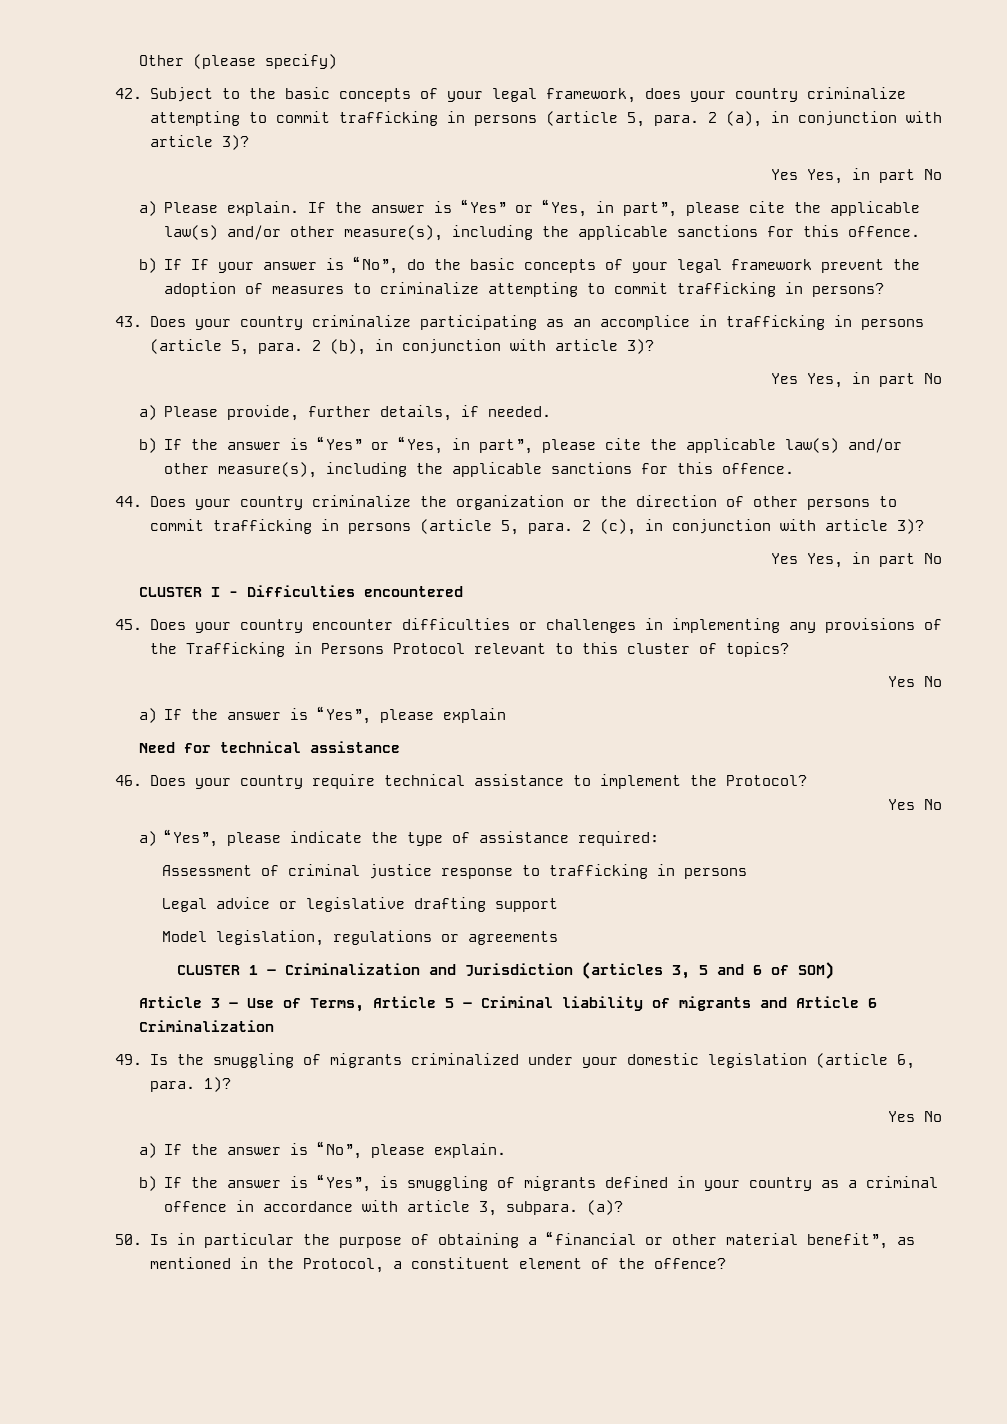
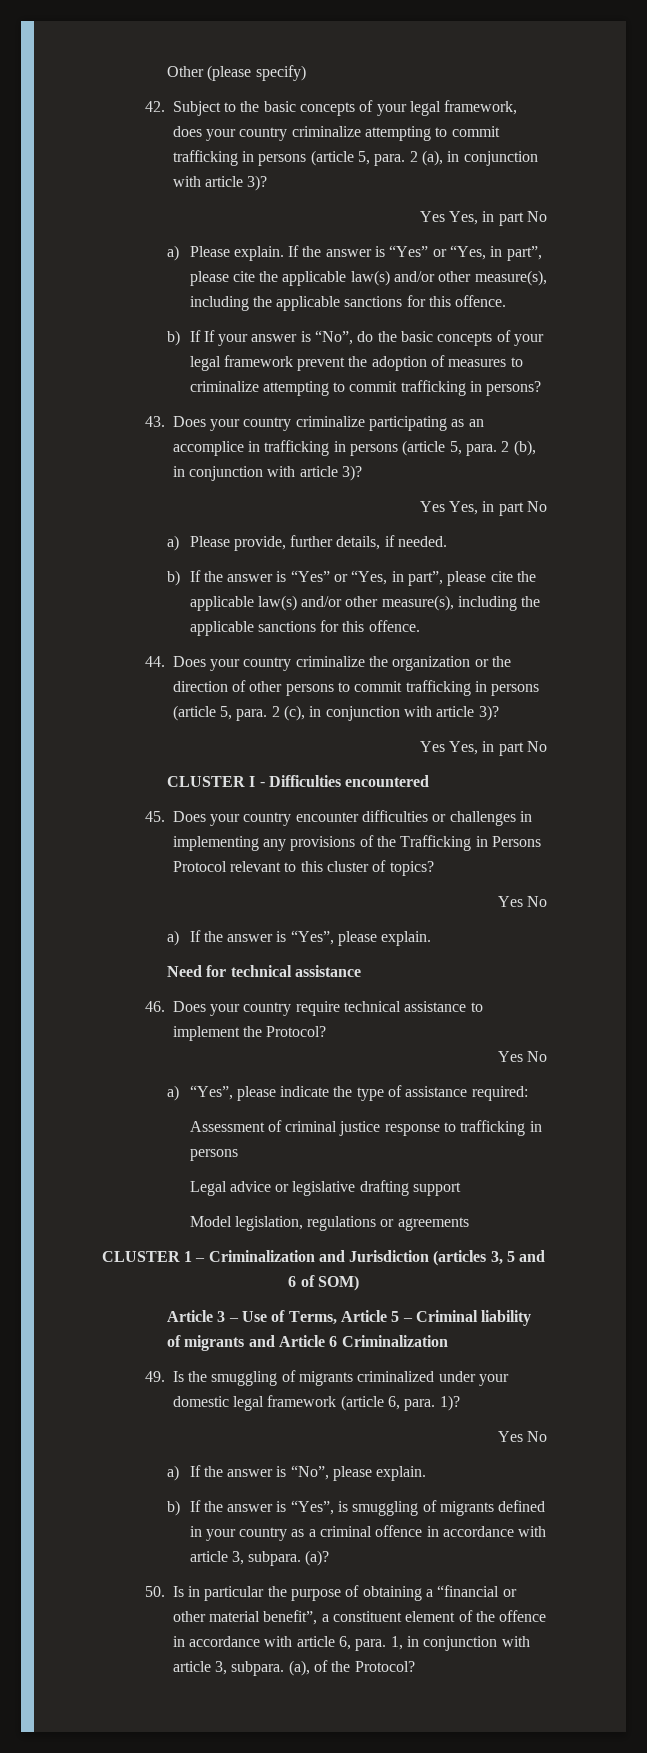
[443,708,507,723] explain -> [381,931,432,946] explain.
[707,1053,807,1068] legislation -> [233,1395,337,1411] legal framework
[896,1237,915,1245] [149,1257,384,1273] as mentioned in the Protocol, -> (318, 1617) none
[653,1258,726,1269] offence? -> [499,1610,547,1622] [172,1636,530,1651] [172,1660,415,1676] offence in accordance with article 6, para. 1, in conjunction with article 3, subpara. (a), of the Protocol?

